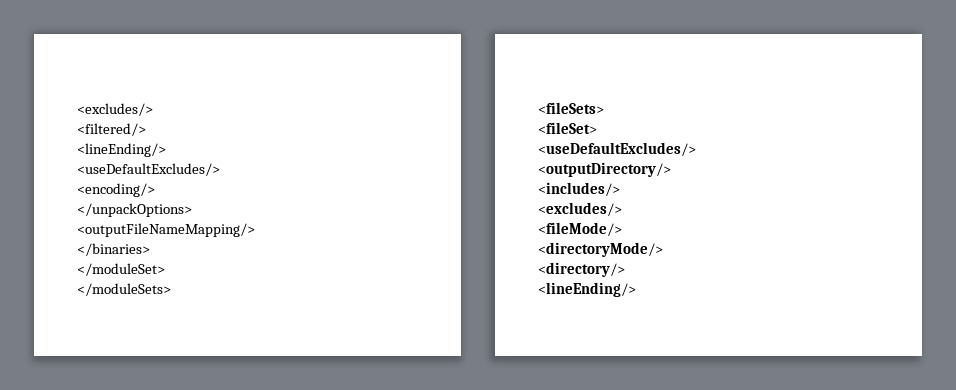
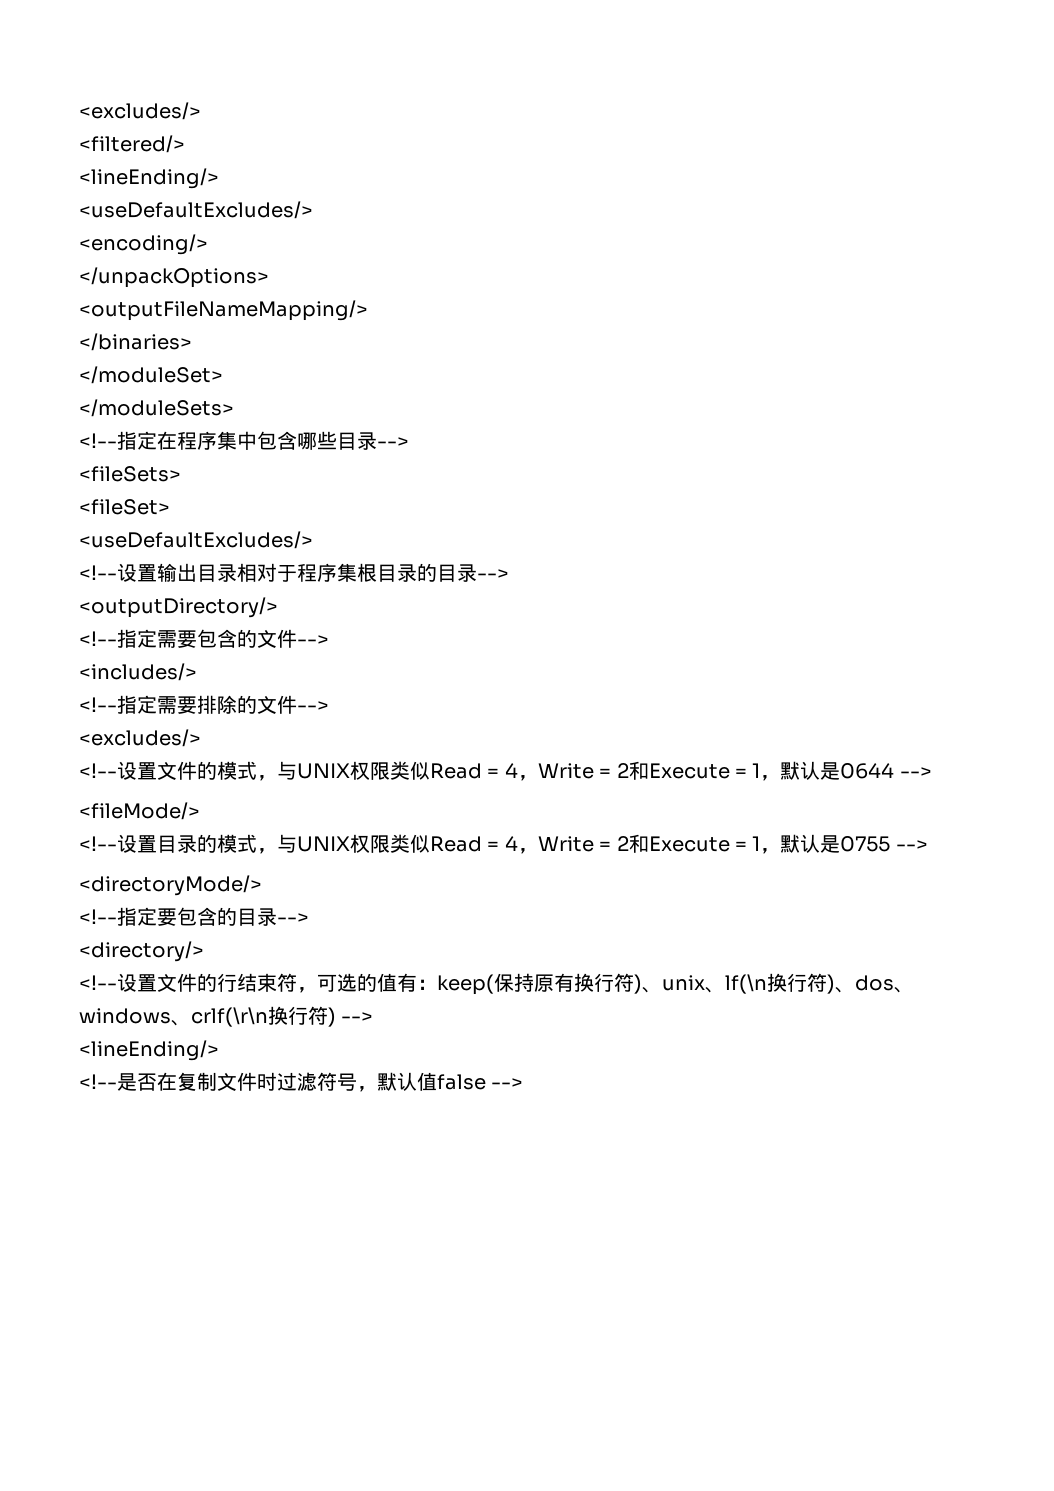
[538,102,604,114] [538,122,597,134] [538,142,696,156] [538,162,671,177] [538,182,620,196] [538,202,622,216] [538,222,622,236] [538,242,663,257] [538,262,625,277] [538,282,636,297] <fileSets> // <fileSet> // <useDefaultExcludes/> // <outputDirectory/> // <includes/> // <excludes/> // <fileMode/> // <directoryMode/> // <directory/> // <lineEnding/> -> [79,431,409,450] [79,466,181,482] [79,499,170,515] [79,531,313,549] [79,563,509,582] [79,597,278,618] [79,629,329,648] [79,663,197,681] [79,695,329,714] [79,729,201,747] [79,761,932,781] [79,802,200,820] [79,834,928,854] [79,875,262,896] [79,907,309,926] [79,941,204,962] [79,973,914,995] [79,1006,374,1027] [79,1040,219,1061] [79,1072,524,1092] <!--指定在程序集中包含哪些目录--> // <fileSets> // <fileSet> // <useDefaultExcludes/> // <!--设置输出目录相对于程序集根目录的目录--> // <outputDirectory/> // <!--指定需要包含的文件--> // <includes/> // <!--指定需要排除的文件--> // <excludes/> // <!--设置文件的模式，与UNIX权限类似Read = 4，Write = 2和Execute = 1，默认是0644 --> // <fileMode/> // <!--设置目录的模式，与UNIX权限类似Read = 4，Write = 2和Execute = 1，默认是0755 --> // <directoryMode/> // <!--指定要包含的目录--> // <directory/> // <!--设置文件的行结束符，可选的值有：keep(保持原有换行符)、unix、lf(\n换行符)、dos、windows、crlf(\r\n换行符) --> // <lineEnding/> // <!--是否在复制文件时过滤符号，默认值false -->

